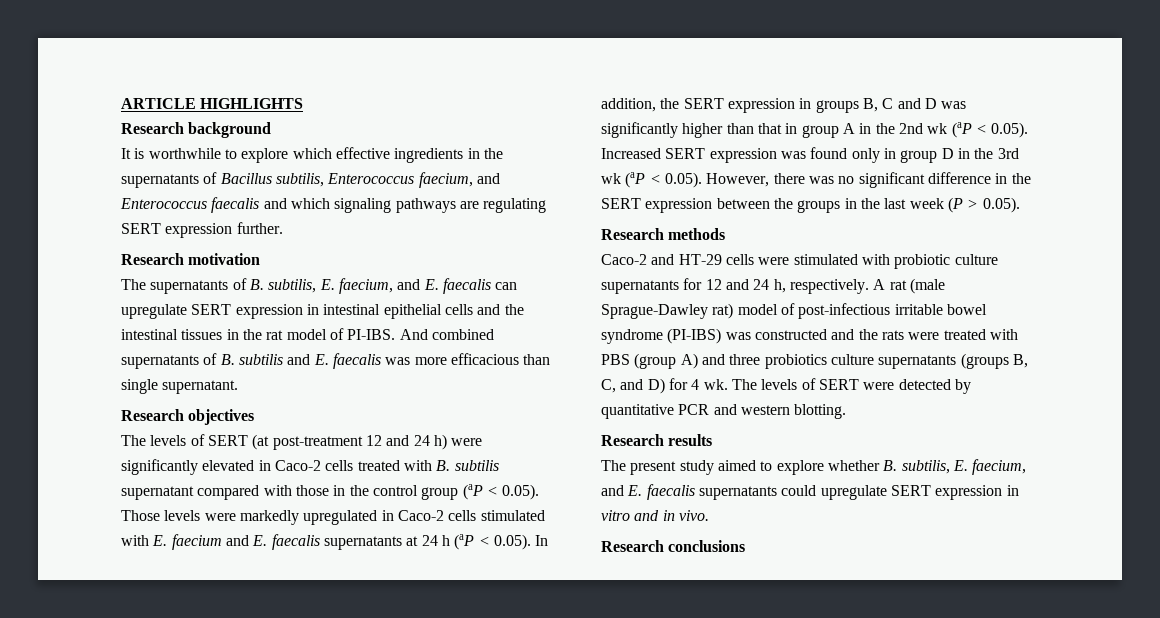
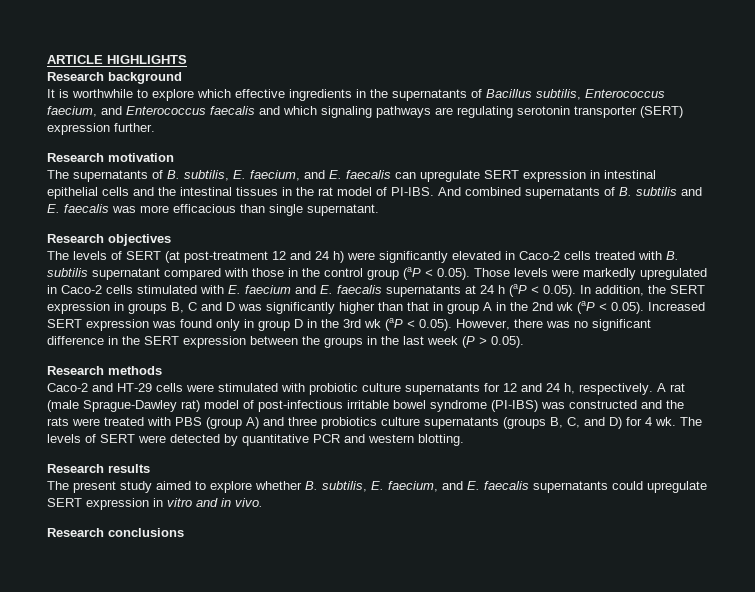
[121,223,161,234] SERT -> [517,106,683,118] serotonin transporter (SERT)

